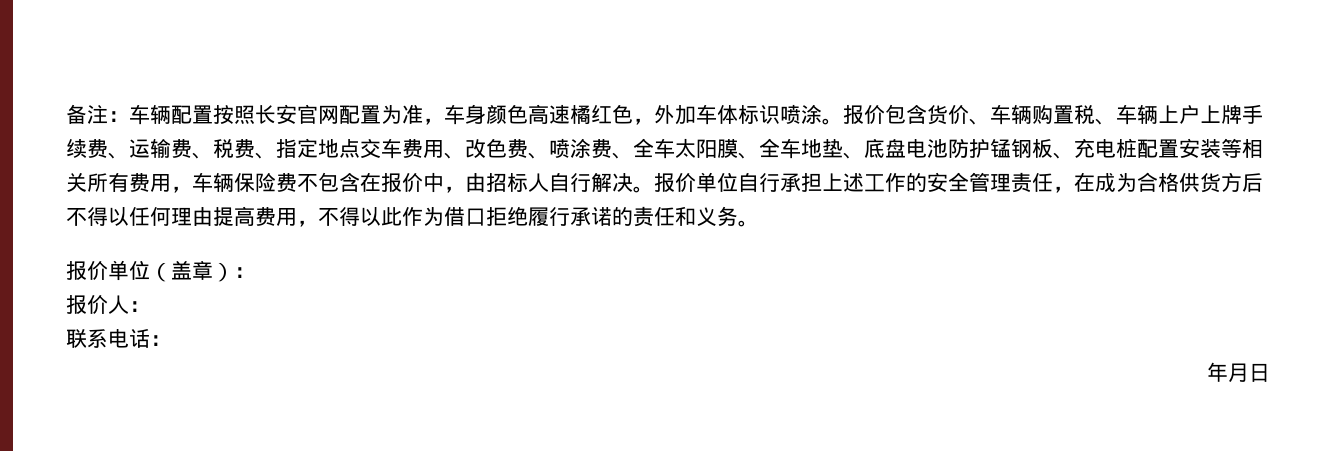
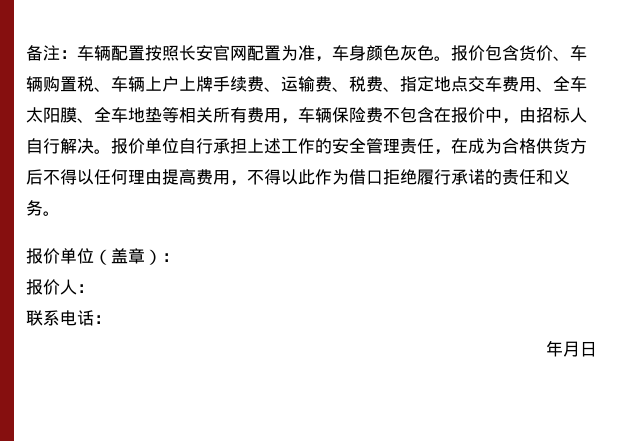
[528,104,822,125] 高速橘红色，外加车体标识喷涂 -> [400,45,434,61] 灰色
[465,138,633,159] 改色费、喷涂费、 -> (553, 89) none
[843,138,1221,159] 、底盘电池防护锰钢板、充电桩配置安装 -> (162, 115) none

